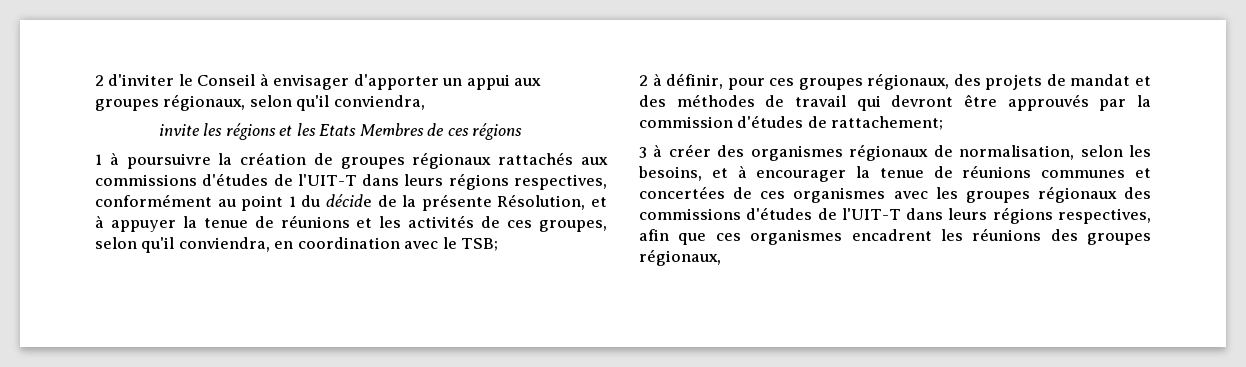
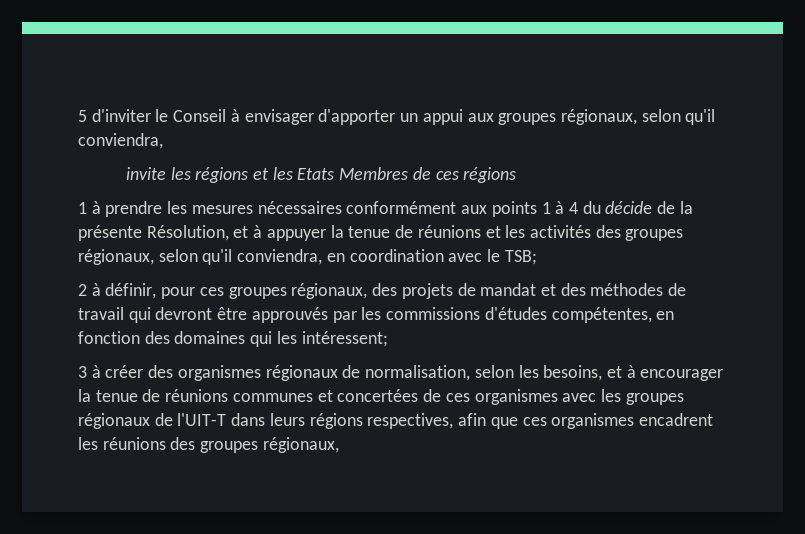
[95,75,104,86] 2 -> [78,110,87,122] 5
[126,152,608,169] [95,173,607,190] [95,194,296,211] poursuivre la création de groupes régionaux rattachés aux commissions d'études de l'UIT-T dans leurs régions respectives, conformément au point 1 -> [105,201,578,217] prendre les mesures nécessaires conformément aux points 1 à 4
[481,216,608,232] de ces groupes, -> [595,225,684,241] [78,249,154,265] des groupes régionaux,
[1137,95,1151,107] [639,115,944,130] la commission d'études de rattachement; -> [361,307,675,323] [78,331,388,347] les commissions d'études compétentes, en fonction des domaines qui les intéressent;
[1124,187,1151,199] [639,207,813,220] des commissions d'études -> (150, 421) none

